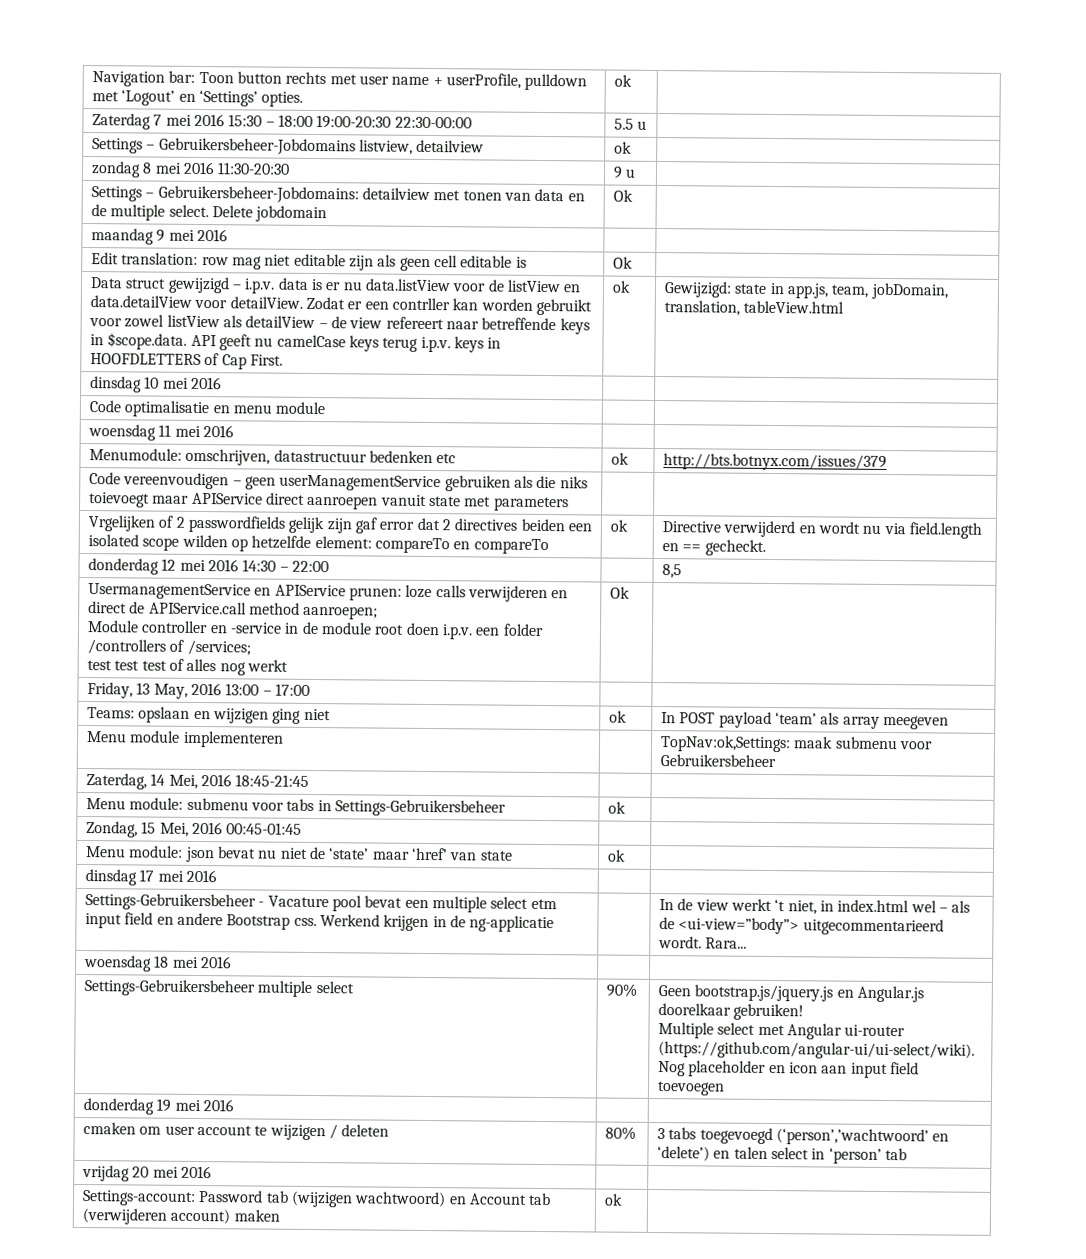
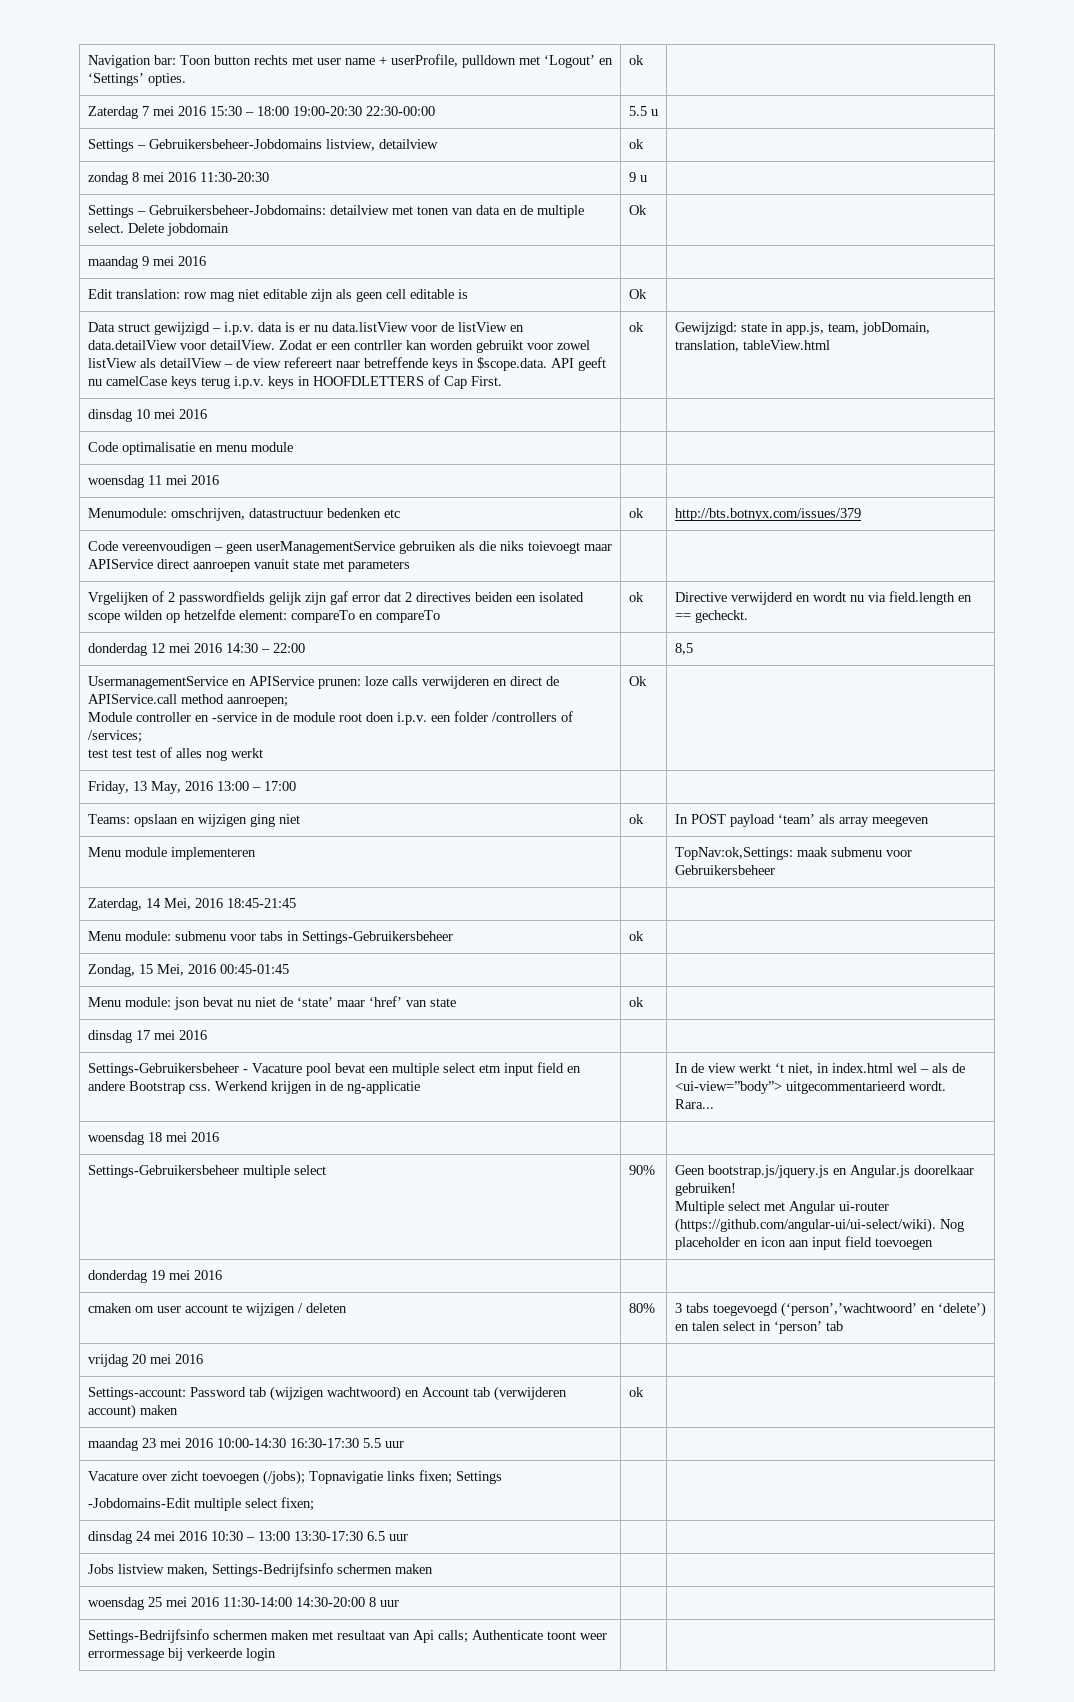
(624, 1199) none -> [87,1438,404,1451] [87,1470,502,1485] [87,1497,314,1511] [87,1531,408,1544] [87,1563,433,1577] [87,1597,399,1610] [87,1629,607,1643] [87,1648,276,1661] // maandag 23 mei 2016 10:00-14:30 16:30-17:30 5.5 uur | | // Vacature over zicht toevoegen (/jobs); Topnavigatie links fixen; Settings // -Jobdomains-Edit multiple select fixen; | | // dinsdag 24 mei 2016 10:30 – 13:00 13:30-17:30 6.5 uur | | // Jobs listview maken, Settings-Bedrijfsinfo schermen maken | | // woensdag 25 mei 2016 11:30-14:00 14:30-20:00 8 uur | | // Settings-Bedrijfsinfo schermen maken met resultaat van Api calls; Authenticate toont weer errormessage bij verkeerde login | |

